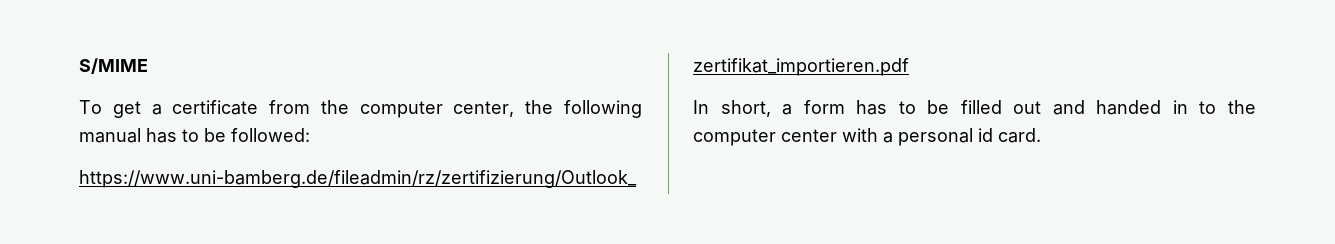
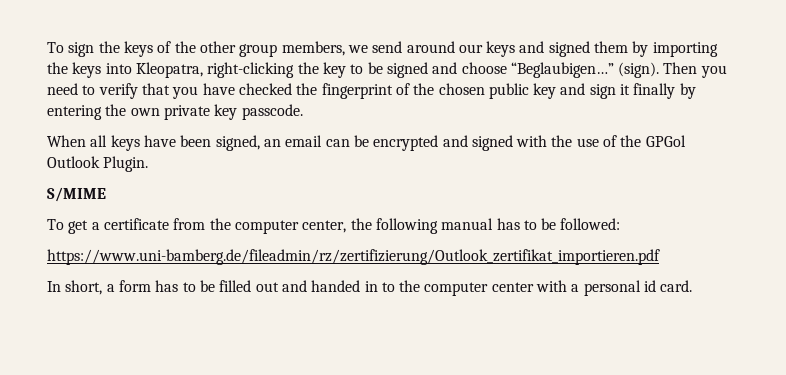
(79, 66) none -> [47,41,718,57] [47,62,727,78] [47,83,696,99] [47,104,303,120] [47,135,686,151] [47,156,149,172] To sign the keys of the other group members, we send around our keys and signed them by importing the keys into Kleopatra, right-clicking the key to be signed and choose “Beglaubigen…” (sign). Then you need to verify that you have checked the fingerprint of the chosen public key and sign it finally by entering the own private key passcode. // When all keys have been signed, an email can be encrypted and signed with the use of the GPGol Outlook Plugin. //

